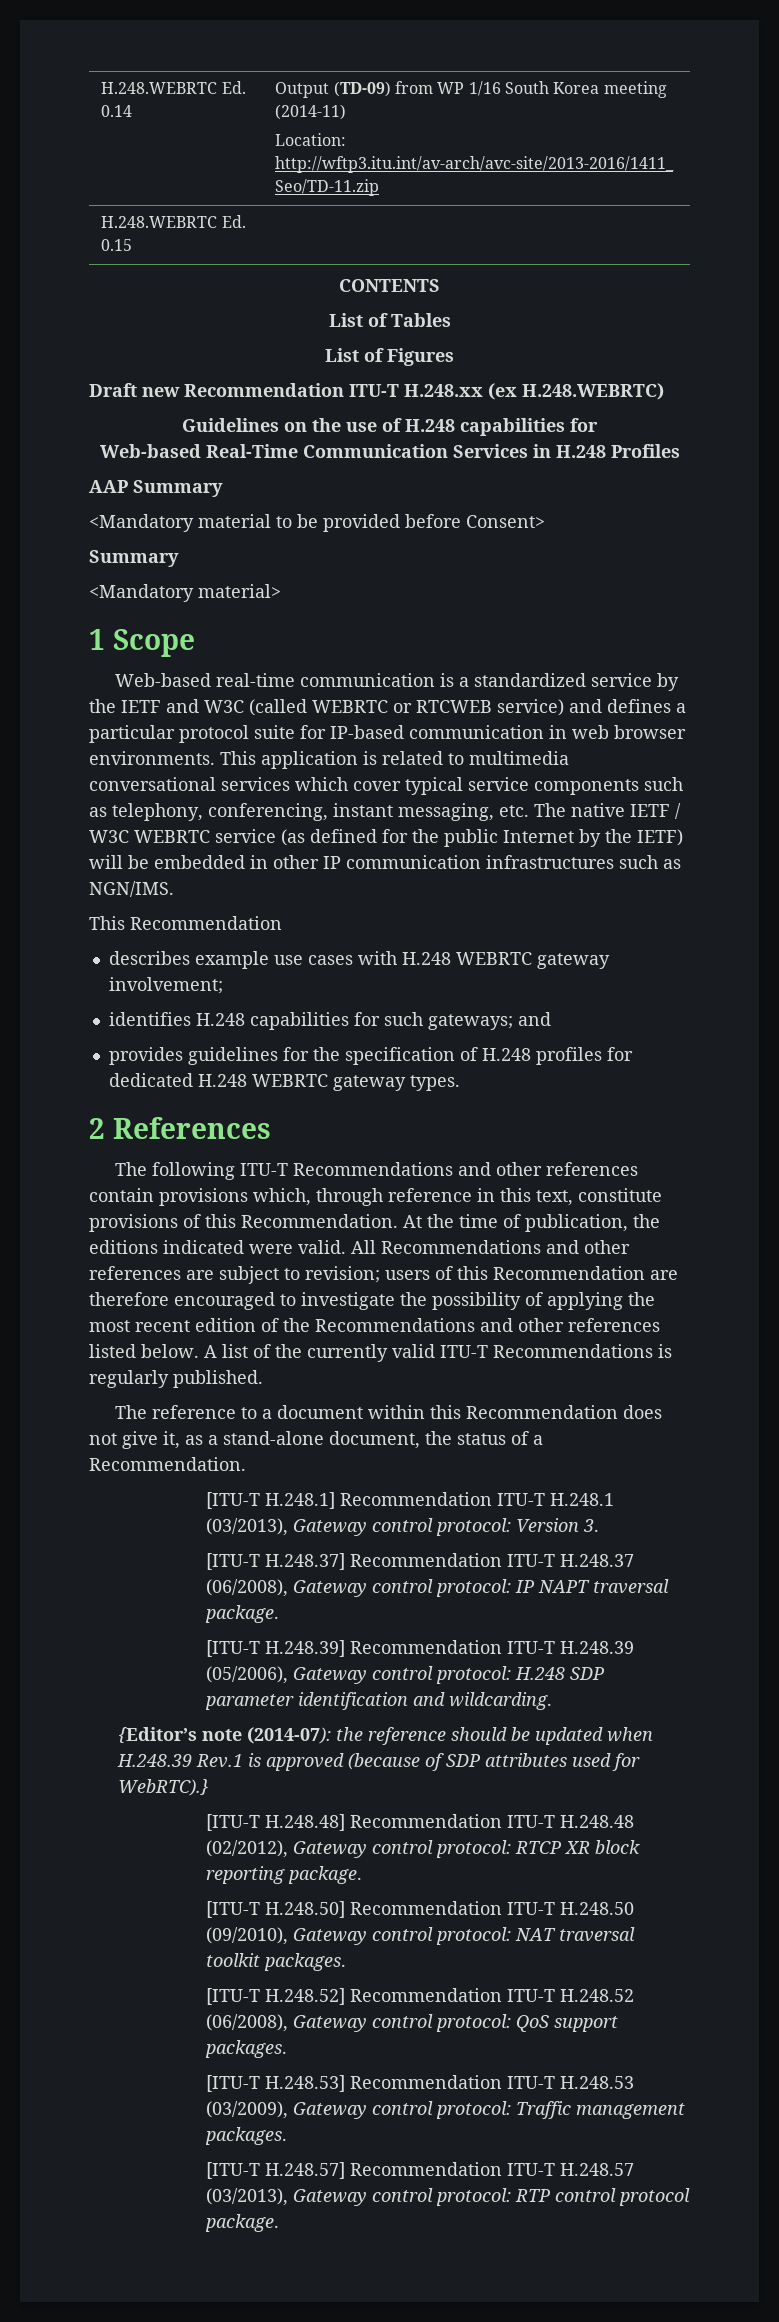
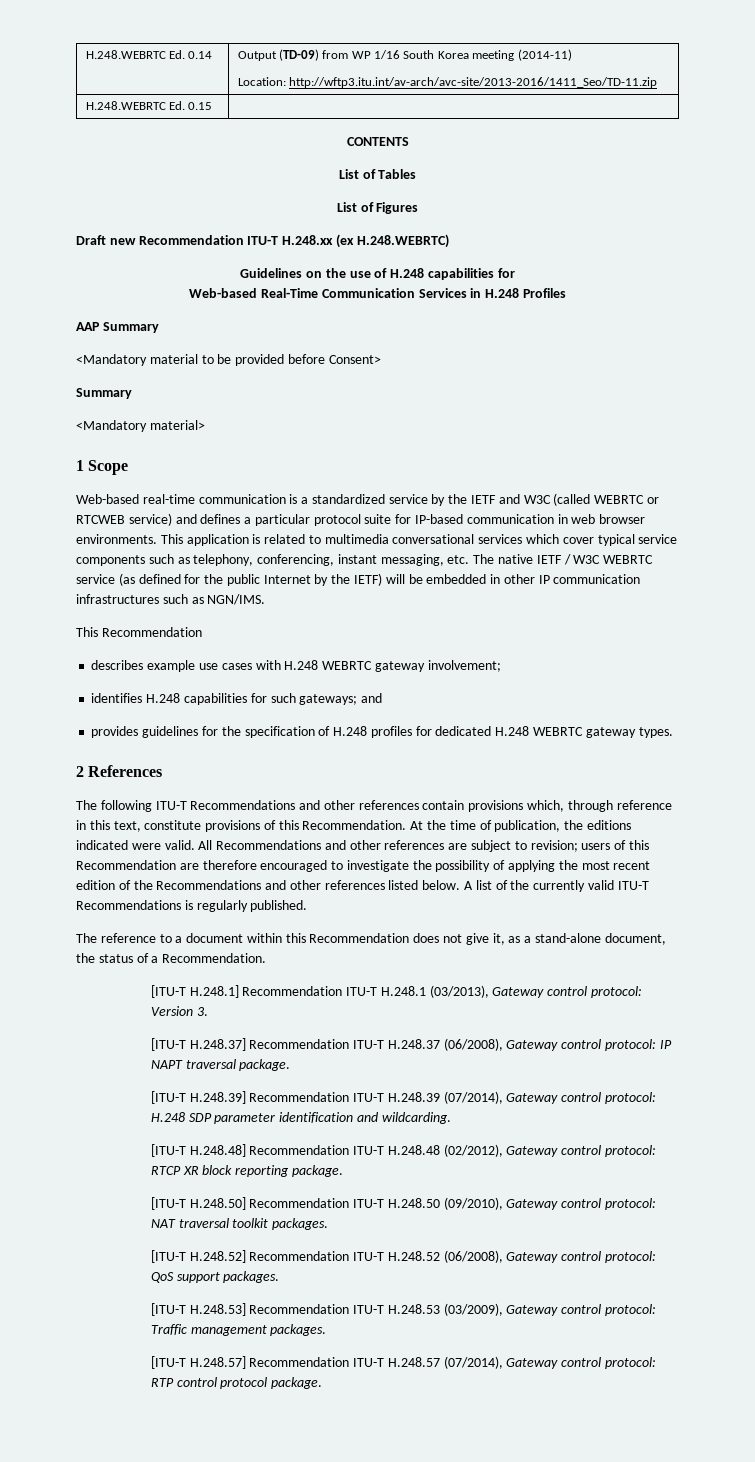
[205,1666,288,1684] (05/2006), -> [443,1091,503,1104] (07/2014),
[118,1727,654,1745] [117,1753,641,1771] [118,1779,210,1796] // {Editor’s note (2014-07): the reference should be updated when H.248.39 Rev.1 is approved (because of SDP attributes used for WebRTC).} -> (451, 1118) none
[205,2188,288,2206] (03/2013), -> [443,1356,503,1369] (07/2014),

